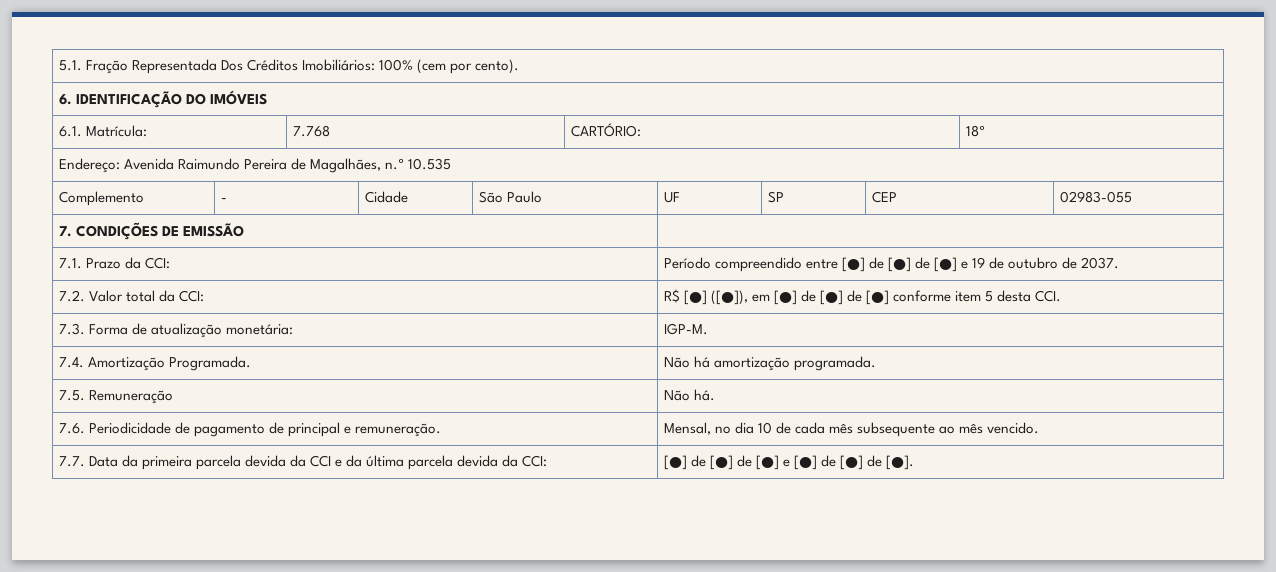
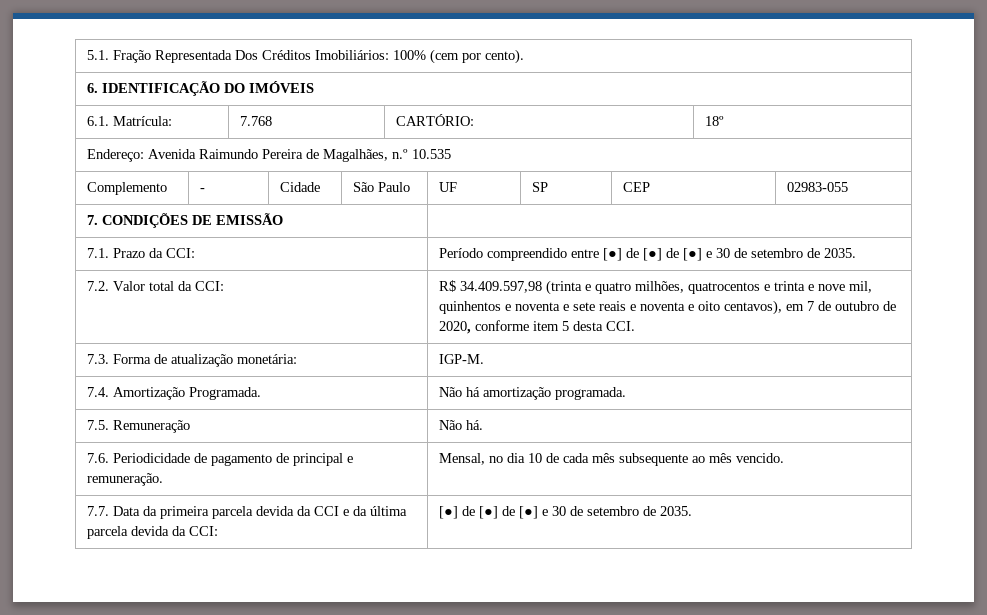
[972,257,1120,269] 19 de outubro de 2037. -> [716,248,857,258] 30 de setembro de 2035.
[683,290,890,305] [●] ([●]), em [●] de [●] de [●] -> [460,280,873,295] [439,300,897,315] [439,321,472,334] 34.409.597,98 (trinta e quatro milhões, quatrocentos e trinta e nove mil, quinhentos e noventa e sete reais e noventa e oito centavos), em 7 de outubro de 2020,
[794,455,915,470] [●] de [●] de [●]. -> [552,506,693,516] 30 de setembro de 2035.

